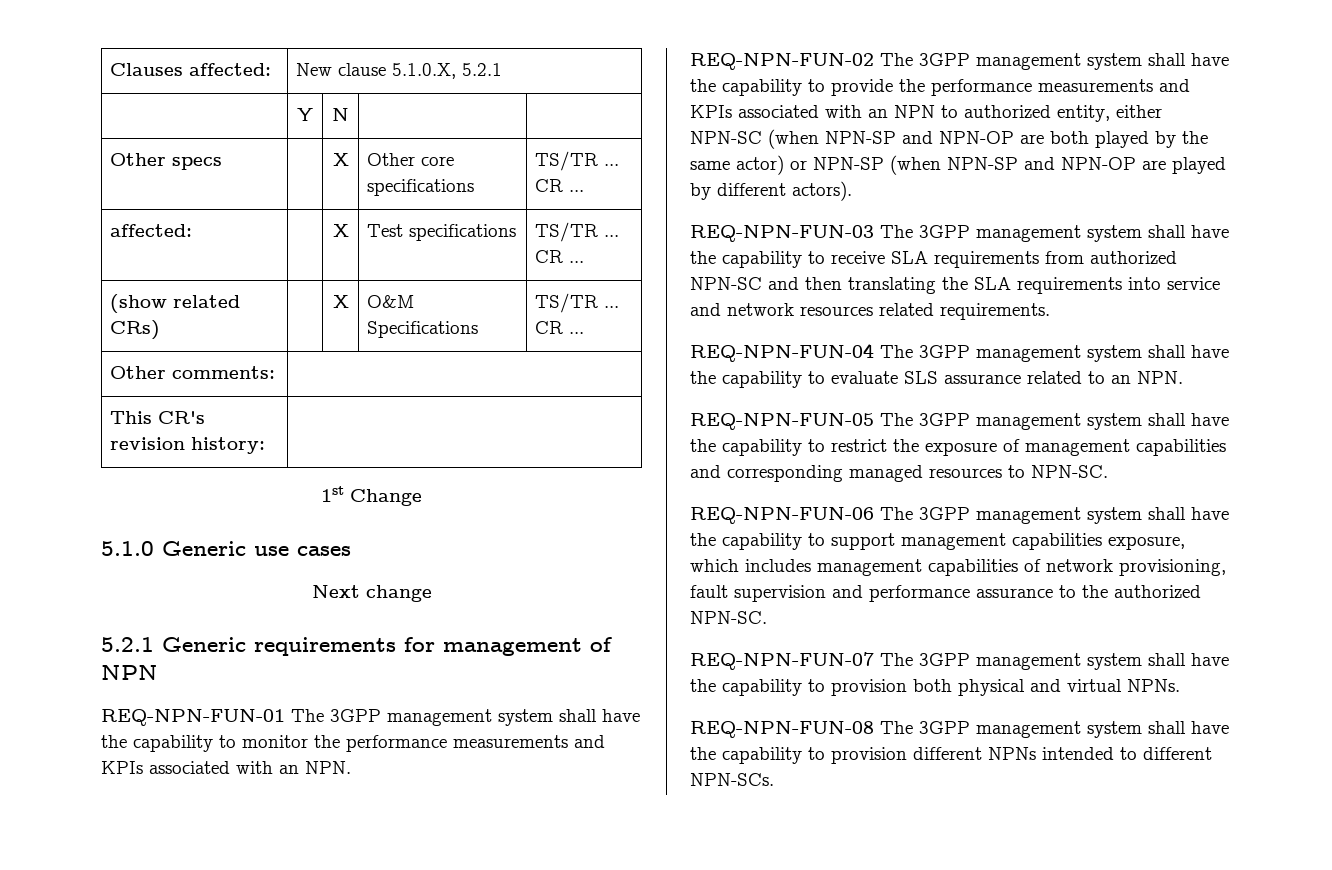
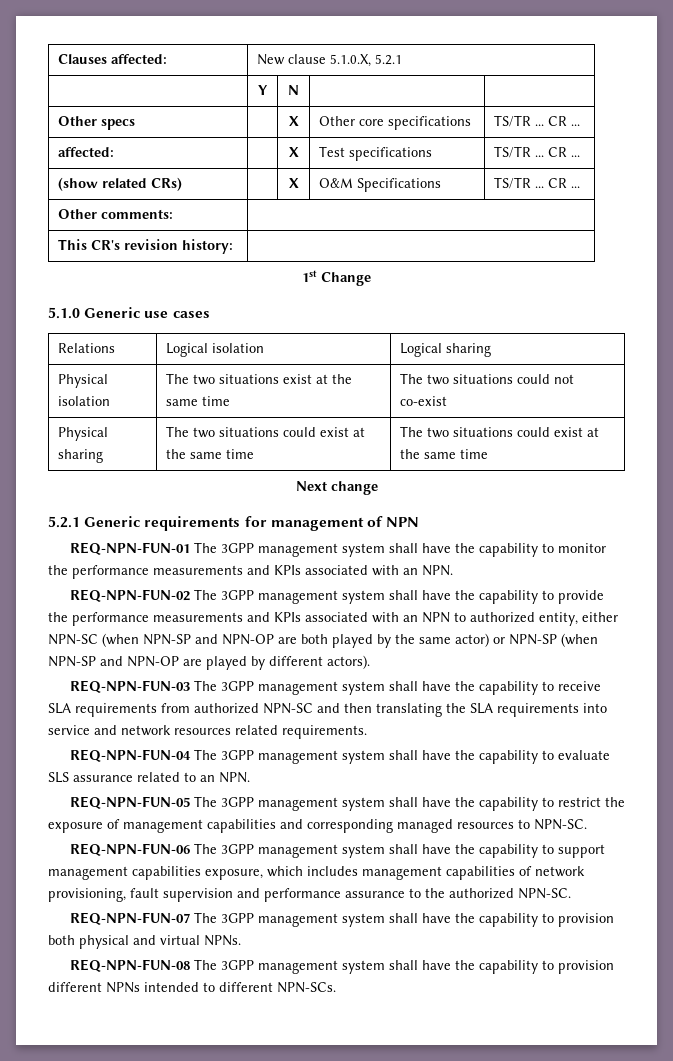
(351, 551) none -> [57,343,115,353] [165,343,264,357] [399,343,491,357] [57,374,108,388] [57,396,110,406] [165,373,352,385] [165,396,230,406] [399,373,574,385] [399,396,447,406] [57,427,108,441] [57,449,103,463] [165,426,365,438] [165,449,254,459] [399,426,599,438] [399,449,488,459] // Relations | Logical isolation | Logical sharing // Physical isolation | The two situations exist at the same time | The two situations could not co-exist // Physical sharing | The two situations could exist at the same time | The two situations could exist at the same time

